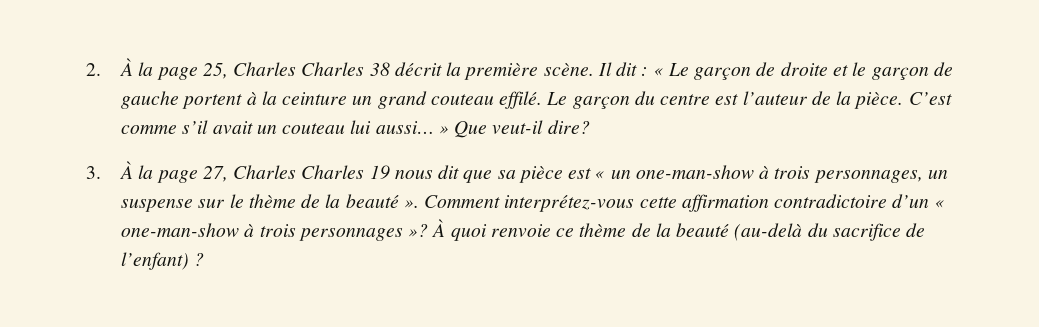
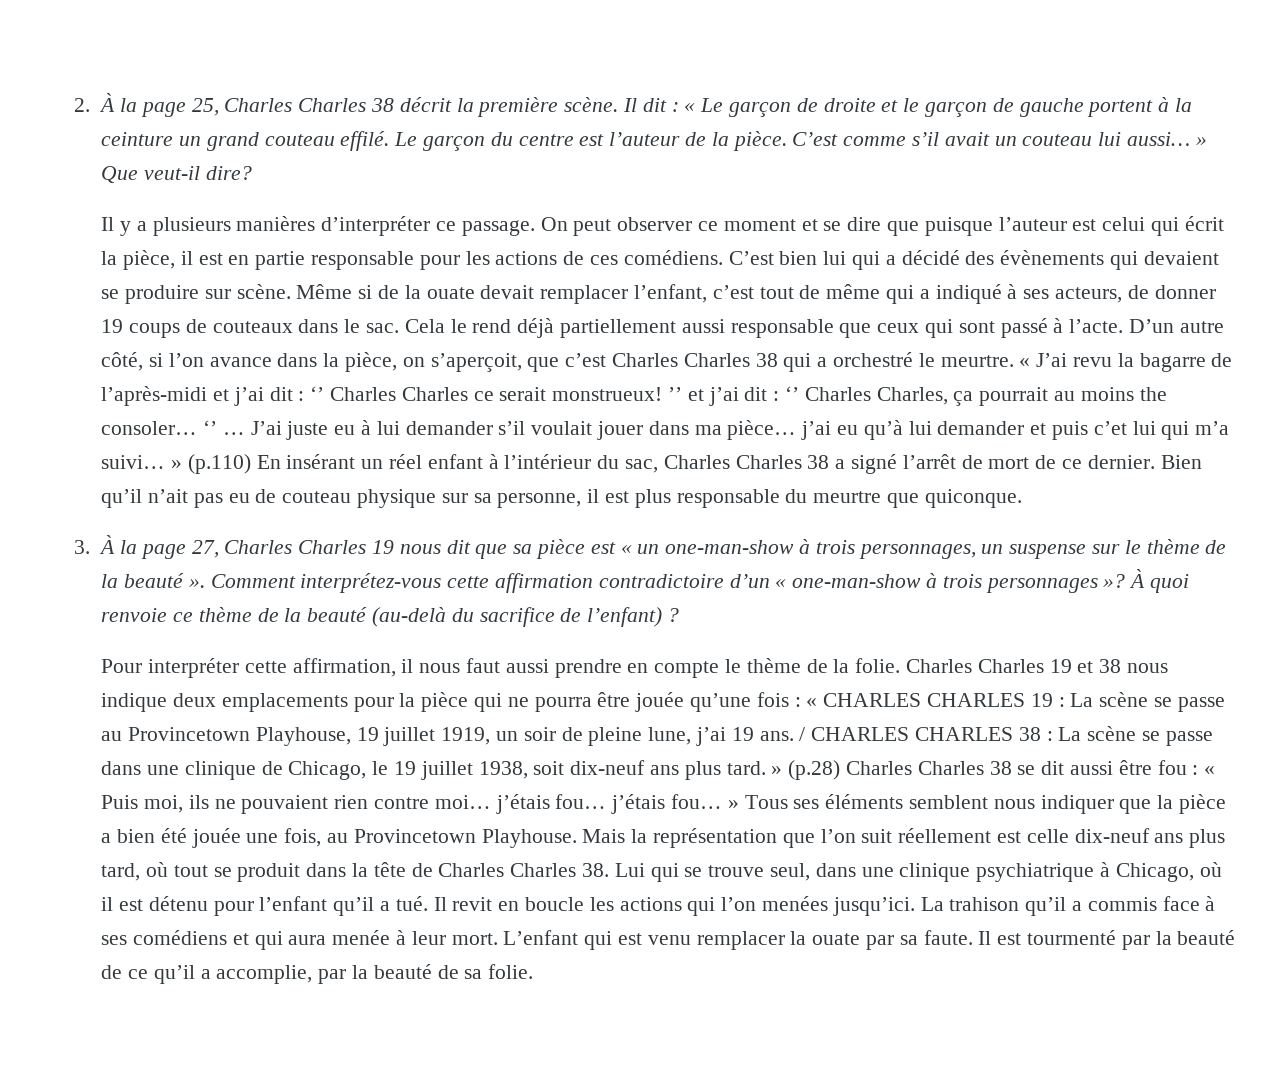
(590, 127) none -> [101,216,1224,236] [101,250,1219,270] [101,284,1216,304] [101,318,1224,338] [101,352,1233,372] [101,386,1167,406] [101,420,1230,440] [101,454,1202,474] [101,489,1022,508] // Il y a plusieurs manières d’interpréter ce passage. On peut observer ce moment et se dire que puisque l’auteur est celui qui écrit la pièce, il est en partie responsable pour les actions de ces comédiens. C’est bien lui qui a décidé des évènements qui devaient se produire sur scène. Même si de la ouate devait remplacer l’enfant, c’est tout de même qui a indiqué à ses acteurs, de donner 19 coups de couteaux dans le sac. Cela le rend déjà partiellement aussi responsable que ceux qui sont passé à l’acte. D’un autre côté, si l’on avance dans la pièce, on s’aperçoit, que c’est Charles Charles 38 qui a orchestré le meurtre. « J’ai revu la bagarre de l’après-midi et j’ai dit : ‘’ Charles Charles ce serait monstrueux! ’’ et j’ai dit : ‘’ Charles Charles, ça pourrait au moins the consoler… ‘’ … J’ai juste eu à lui demander s’il voulait jouer dans ma pièce… j’ai eu qu’à lui demander et puis c’et lui qui m’a suivi… » (p.110) En insérant un réel enfant à l’intérieur du sac, Charles Charles 38 a signé l’arrêt de mort de ce dernier. Bien qu’il n’ait pas eu de couteau physique sur sa personne, il est plus responsable du meurtre que quiconque.
(205, 259) none -> [101,658,1169,678] [101,692,1225,712] [101,726,1213,746] [101,760,1216,780] [101,794,1227,814] [101,828,1226,848] [101,862,1222,882] [101,896,1216,916] [101,930,1236,950] [101,964,534,984] // Pour interpréter cette affirmation, il nous faut aussi prendre en compte le thème de la folie. Charles Charles 19 et 38 nous indique deux emplacements pour la pièce qui ne pourra être jouée qu’une fois : « CHARLES CHARLES 19 : La scène se passe au Provincetown Playhouse, 19 juillet 1919, un soir de pleine lune, j’ai 19 ans. / CHARLES CHARLES 38 : La scène se passe dans une clinique de Chicago, le 19 juillet 1938, soit dix-neuf ans plus tard. » (p.28) Charles Charles 38 se dit aussi être fou : « Puis moi, ils ne pouvaient rien contre moi… j’étais fou… j’étais fou… » Tous ses éléments semblent nous indiquer que la pièce a bien été jouée une fois, au Provincetown Playhouse. Mais la représentation que l’on suit réellement est celle dix-neuf ans plus tard, où tout se produit dans la tête de Charles Charles 38. Lui qui se trouve seul, dans une clinique psychiatrique à Chicago, où il est détenu pour l’enfant qu’il a tué. Il revit en boucle les actions qui l’on menées jusqu’ici. La trahison qu’il a commis face à ses comédiens et qui aura menée à leur mort. L’enfant qui est venu remplacer la ouate par sa faute. Il est tourmenté par la beauté de ce qu’il a accomplie, par la beauté de sa folie.

